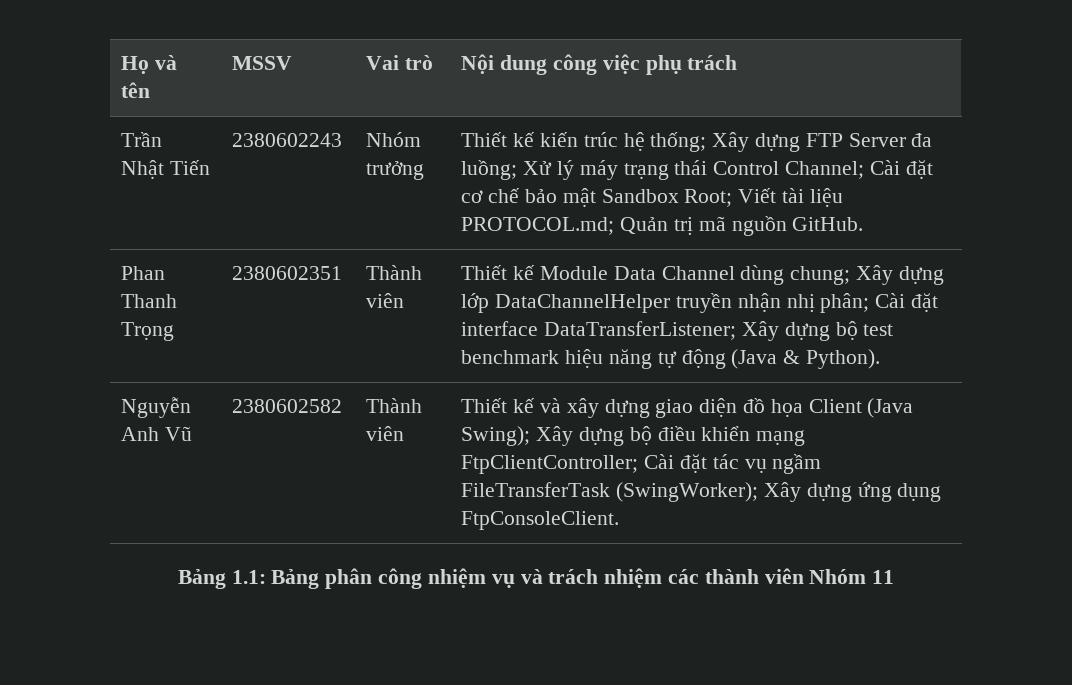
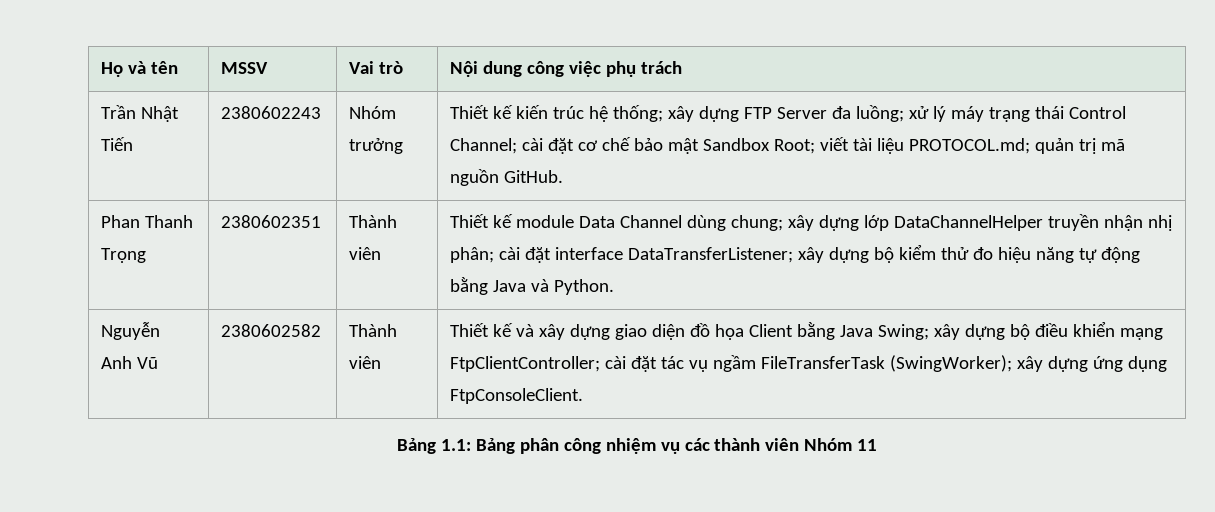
[712,132,750,152] Xây -> [668,106,695,122] xây
[523,161,553,175] Xử -> [909,106,930,119] xử
[869,160,900,175] Cài -> [522,138,544,151] cài
[738,188,777,203] Viết -> [820,137,850,151] viết
[620,217,669,234] Quản -> [1035,138,1075,154] quản
[540,266,609,280] Module -> [516,215,575,228] module
[856,265,894,285] Xây -> [788,215,815,231] xây
[875,293,906,308] Cài -> [499,247,521,260] cài
[742,321,894,341] [461,350,560,364] Xây dựng bộ test benchmark -> [798,244,994,263] xây dựng bộ kiểm thử đo
[731,349,881,369] (Java & Python). -> [450,277,615,295] bằng Java và Python.
[867,398,914,418] [461,426,574,446] (Java Swing); Xây -> [797,322,961,340] bằng Java Swing; xây
[644,454,675,469] Cài -> [605,356,627,369] cài
[764,482,802,502] Xây -> [1017,356,1044,372] xây
[520,568,663,588] và trách nhiệm -> (680, 448) none

